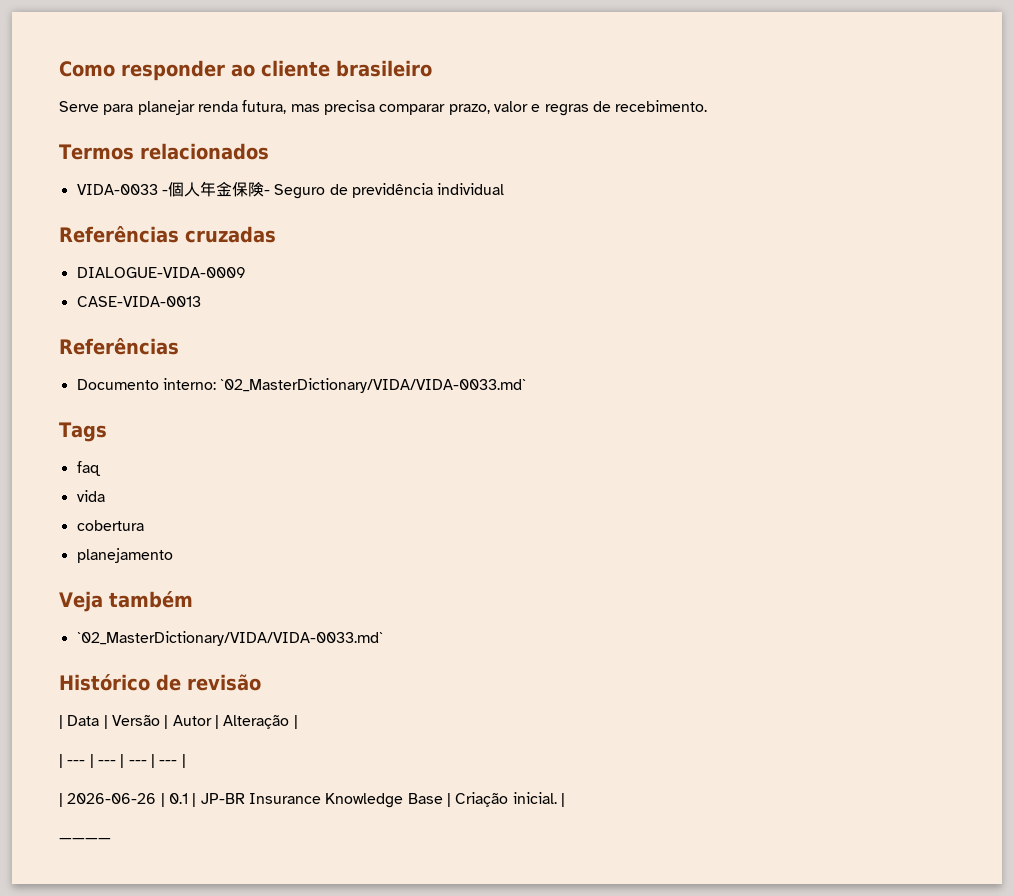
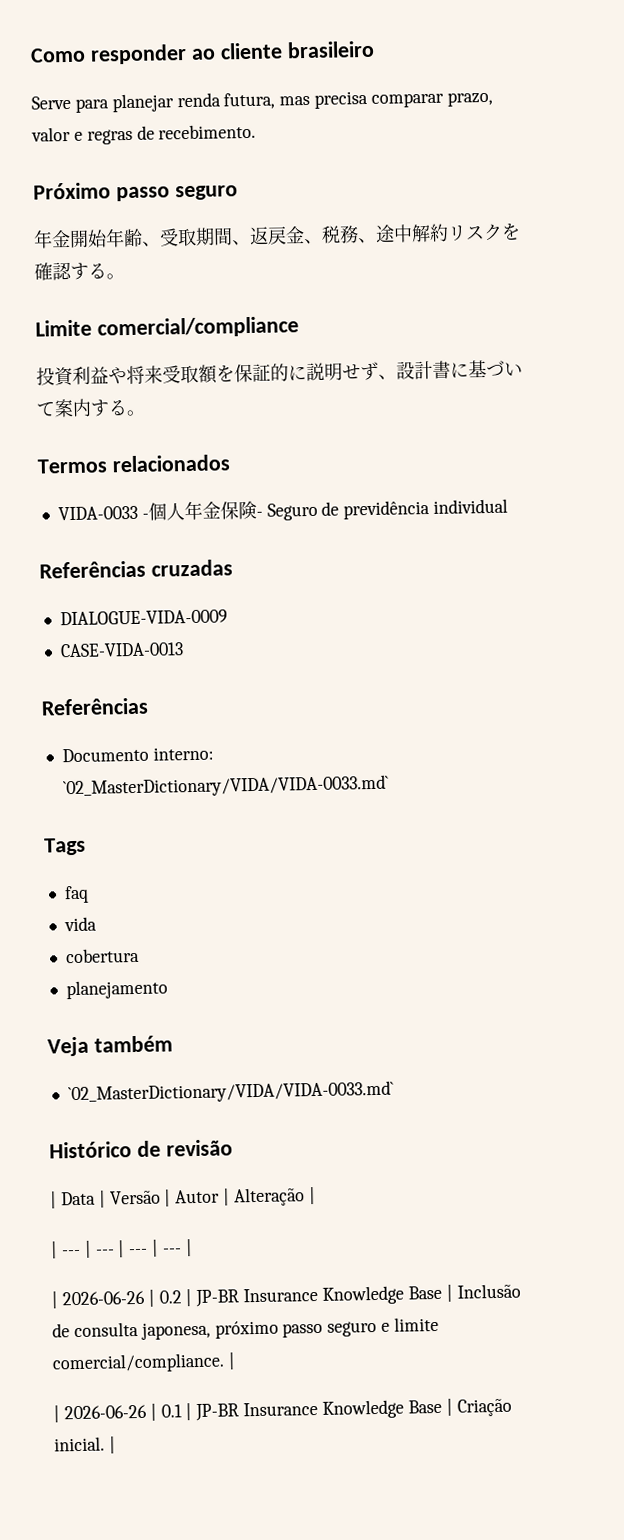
(708, 106) none -> [33,182,238,202] [33,222,521,249] [34,261,125,281] [35,316,299,339] [36,360,523,387] [36,398,146,418] // Próximo passo seguro // 年金開始年齢、受取期間、返戻金、税務、途中解約リスクを確認する。 // Limite comercial/compliance // 投資利益や将来受取額を保証的に説明せず、設計書に基づいて案内する。
(186, 761) none -> [51,1283,521,1309] [52,1316,440,1340] [52,1352,236,1374] // | 2026-06-26 | 0.2 | JP-BR Insurance Knowledge Base | Inclusão de consulta japonesa, próximo passo seguro e limite comercial/compliance. |
[59,838,111,843] // ———— -> (116, 1445) none

